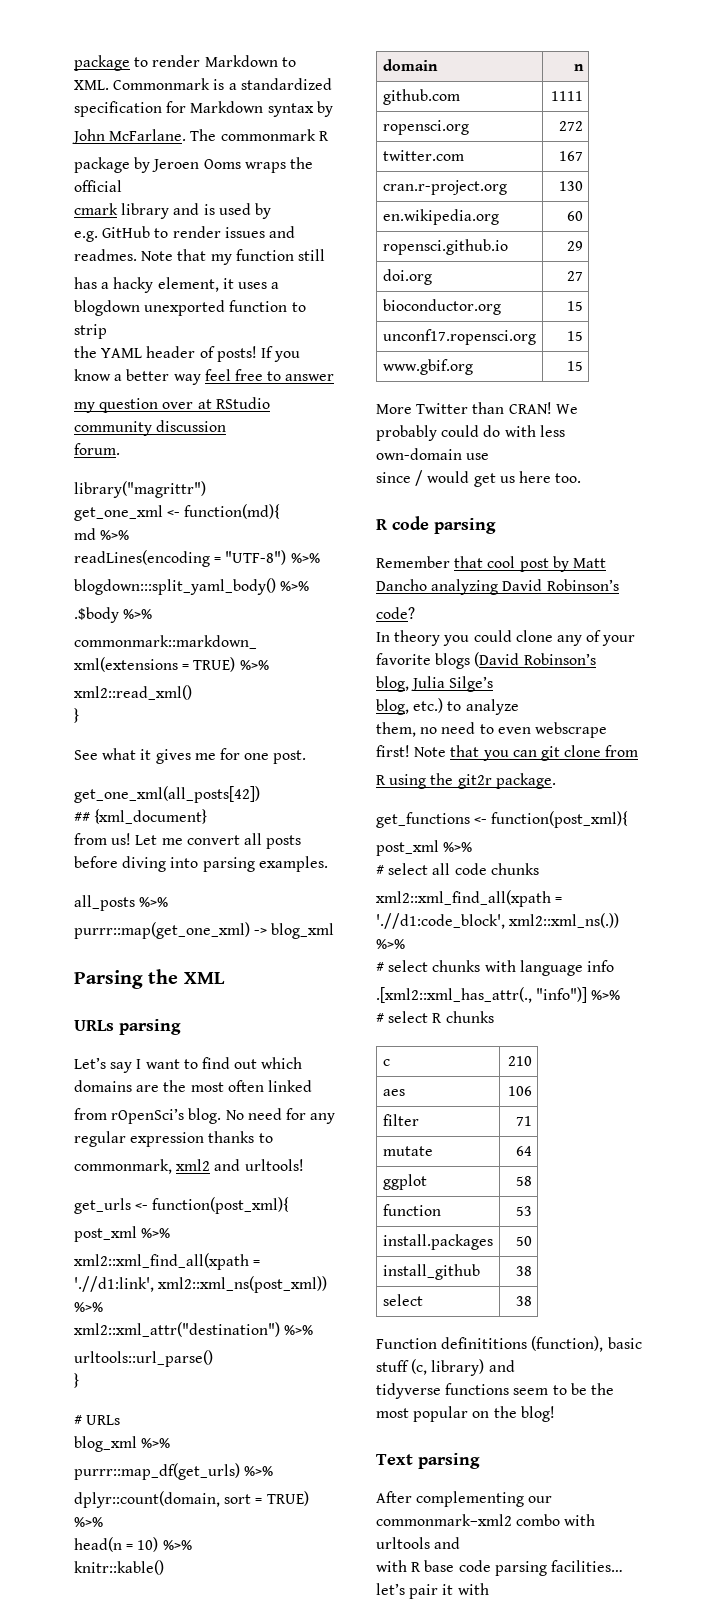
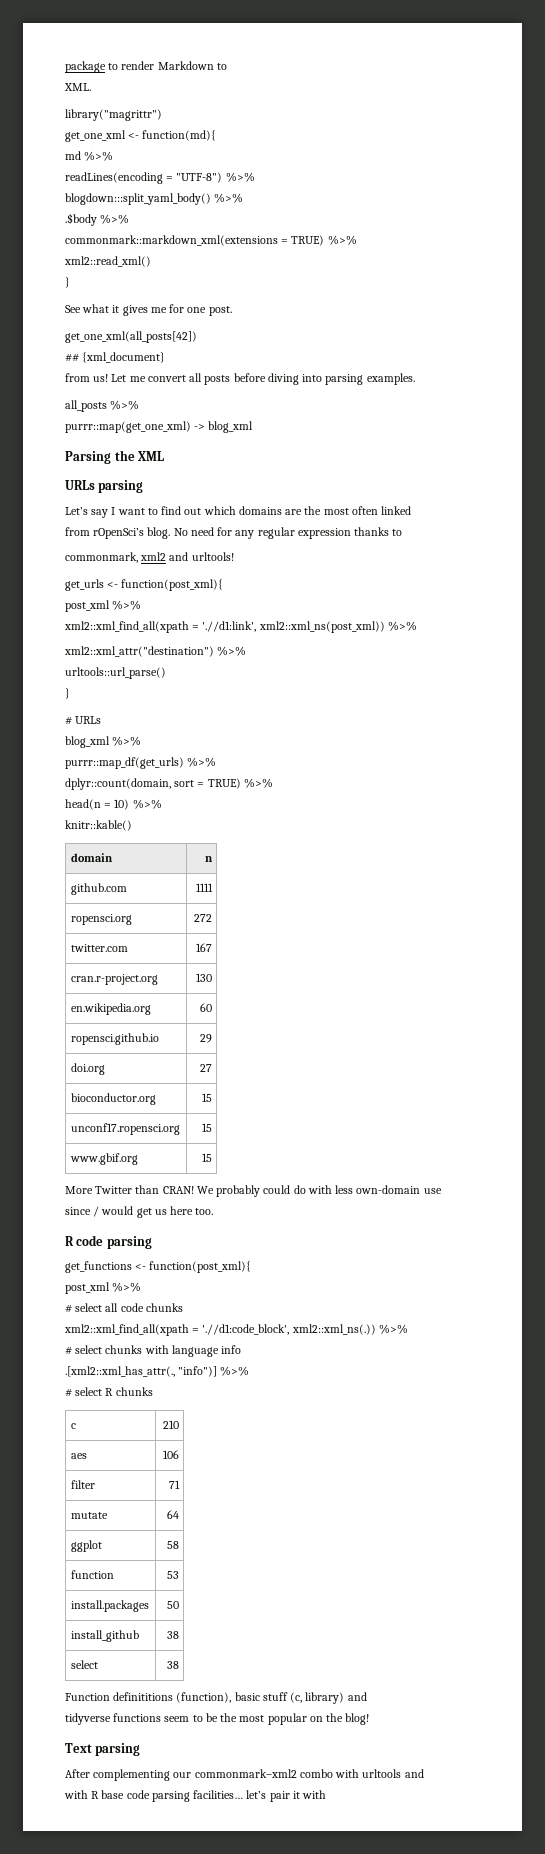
[113,78,332,90] [74,101,333,117] [72,129,329,144] [74,157,313,173] [74,180,122,192] [74,203,271,219] [74,226,295,242] [74,249,325,265] [74,277,280,293] [74,300,306,316] [74,324,107,339] [74,346,301,362] [74,369,335,385] [74,397,270,413] [74,420,227,436] [74,443,120,455] Commonmark is a standardized specification for Markdown syntax by // John McFarlane. The commonmark R // package by Jeroen Ooms wraps the official // cmark library and is used by // e.g. GitHub to render issues and readmes. Note that my function still // has a hacky element, it uses a blogdown unexported function to strip // the YAML header of posts! If you know a better way feel free to answer // my question over at RStudio community discussion // forum. -> (91, 87) none
[376,556,606,572] [376,579,619,595] [376,607,415,619] [376,630,636,646] [376,652,596,669] [376,676,494,692] [376,698,519,715] [376,722,607,738] [376,745,639,761] [376,773,556,789] // Remember that cool post by Matt Dancho analyzing David Robinson’s // code? // In theory you could clone any of your favorite blogs (David Robinson’s // blog, Julia Silge’s // blog, etc.) to analyze // them, no need to even webscrape first! Note that you can git clone from // R using the git2r package. -> (152, 1242) none

